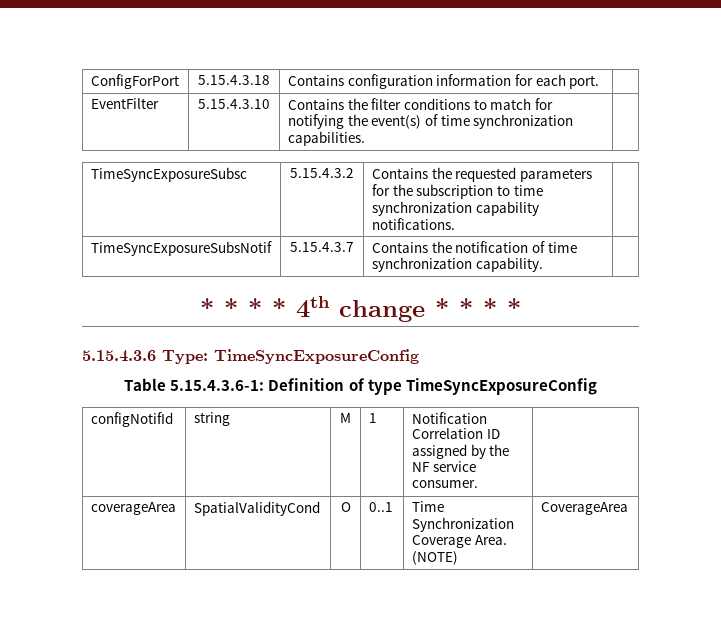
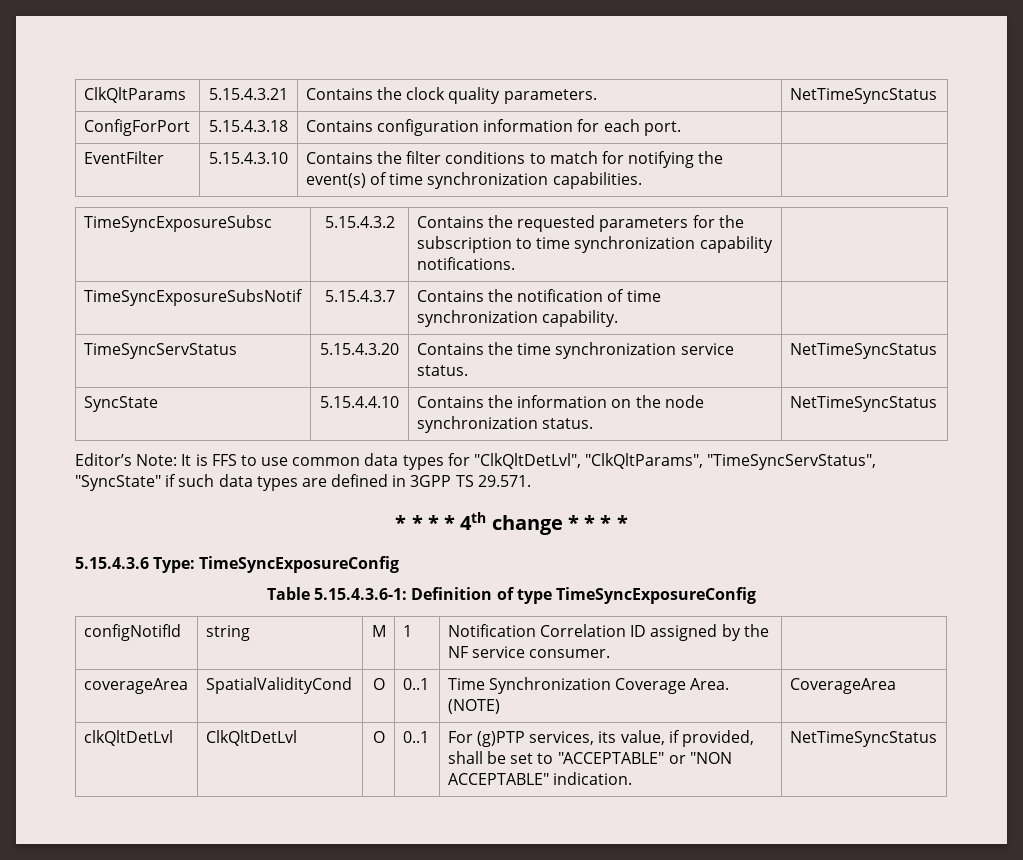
(90, 81) none -> [83,87,186,103] [209,88,288,100] [305,87,597,104] [789,88,937,104] ClkQltParams | 5.15.4.3.21 | Contains the clock quality parameters. | NetTimeSyncStatus //
(543, 264) none -> [83,343,237,359] [320,343,399,355] [416,342,734,359] [416,365,468,376] [789,343,937,359] [83,396,158,412] [320,396,399,408] [416,395,704,408] [416,416,593,433] [789,396,937,412] [75,453,877,470] [75,474,531,491] // TimeSyncServStatus | 5.15.4.3.20 | Contains the time synchronization service status. | NetTimeSyncStatus // SyncState | 5.15.4.4.10 | Contains the information on the node synchronization status. | NetTimeSyncStatus // Editor’s Note: It is FFS to use common data types for "ClkQltDetLvl", "ClkQltParams", "TimeSyncServStatus", "SyncState" if such data types are defined in 3GPP TS 29.571.
(628, 508) none -> [83,730,173,746] [205,730,297,746] [372,731,385,743] [402,731,429,743] [447,730,754,747] [447,751,732,764] [447,772,632,785] [789,731,937,747] // clkQltDetLvl | ClkQltDetLvl | O | 0..1 | For (g)PTP services, its value, if provided, shall be set to "ACCEPTABLE" or "NON ACCEPTABLE" indication. | NetTimeSyncStatus

